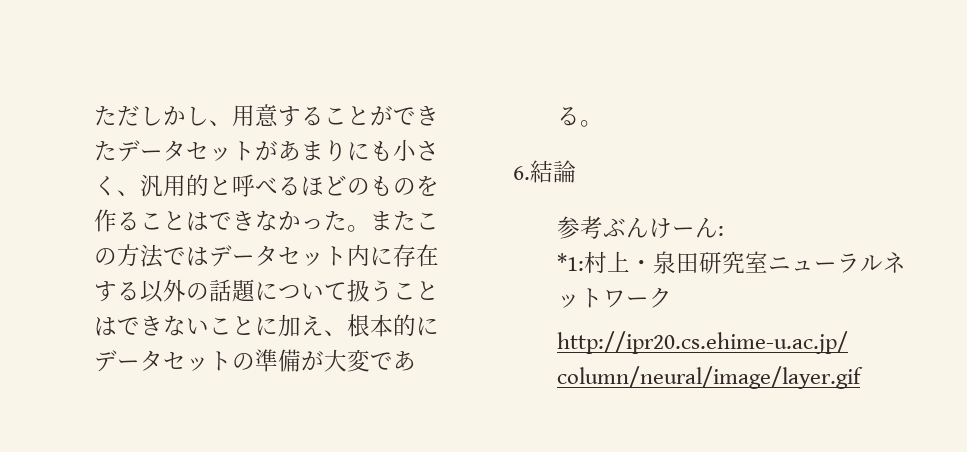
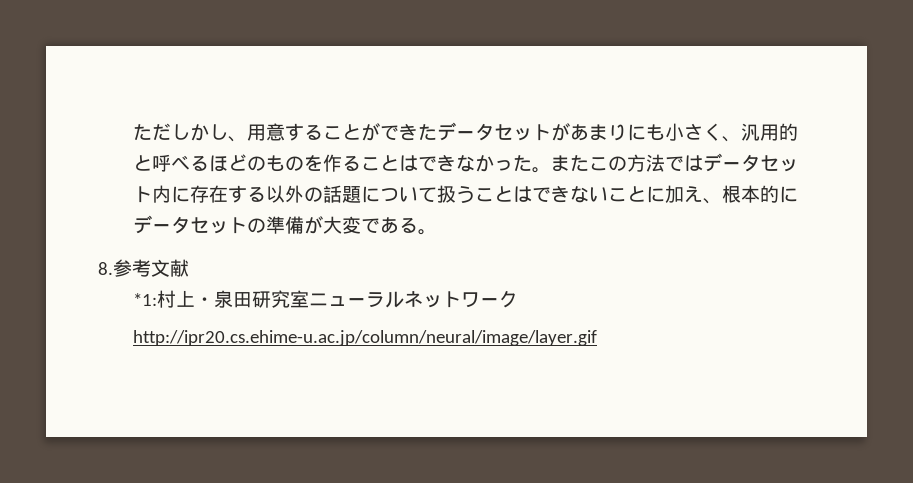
[513,160,576,183] [556,216,724,239] 6.結論 // 参考ぶんけーん: -> [98,259,189,277] 8.参考文献

